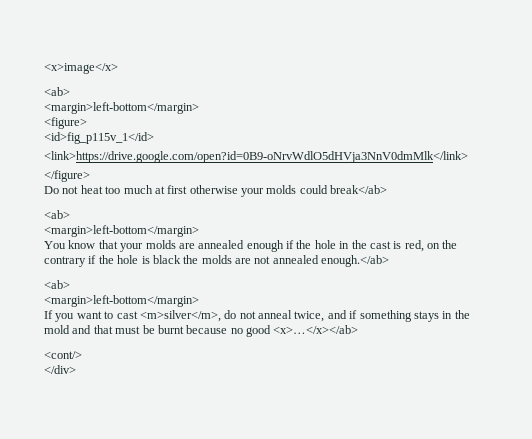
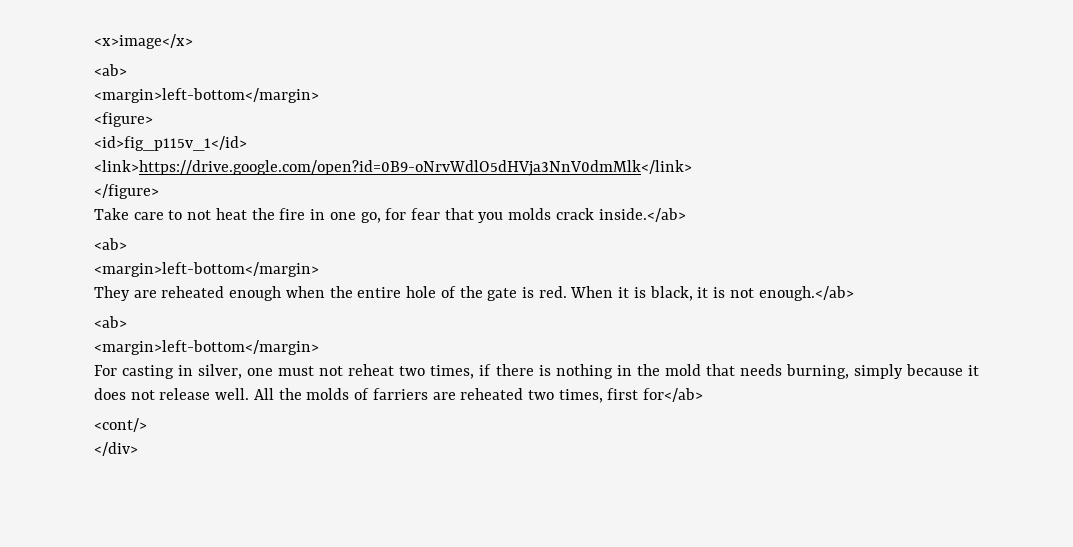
[44,185,388,197] [44,210,70,219] [44,225,199,237] [44,240,458,252] [44,255,390,267] [44,280,70,289] [44,295,199,307] [44,310,470,322] [44,325,359,337] Do not heat too much at first otherwise your molds could break</ab> // <ab> // <margin>left-bottom</margin> // You know that your molds are annealed enough if the hole in the cast is red, on the contrary if the hole is black the molds are not annealed enough.</ab> // <ab> // <margin>left-bottom</margin> // If you want to cast <m>silver</m>, do not anneal twice, and if something stays in the mold and that must be burnt because no good <x>…</x></ab> -> [94,208,686,223] [94,238,127,250] [94,262,319,277] [94,286,854,301] [94,316,127,328] [94,340,319,355] [94,364,979,379] [94,388,704,403] Take care to not heat the fire in one go, for fear that you molds crack inside.</ab> // <ab> // <margin>left-bottom</margin> // They are reheated enough when the entire hole of the gate is red. When it is black, it is not enough.</ab> // <ab> // <margin>left-bottom</margin> // For casting in silver, one must not reheat two times, if there is nothing in the mold that needs burning, simply because it does not release well. All the molds of farriers are reheated two times, first for</ab>

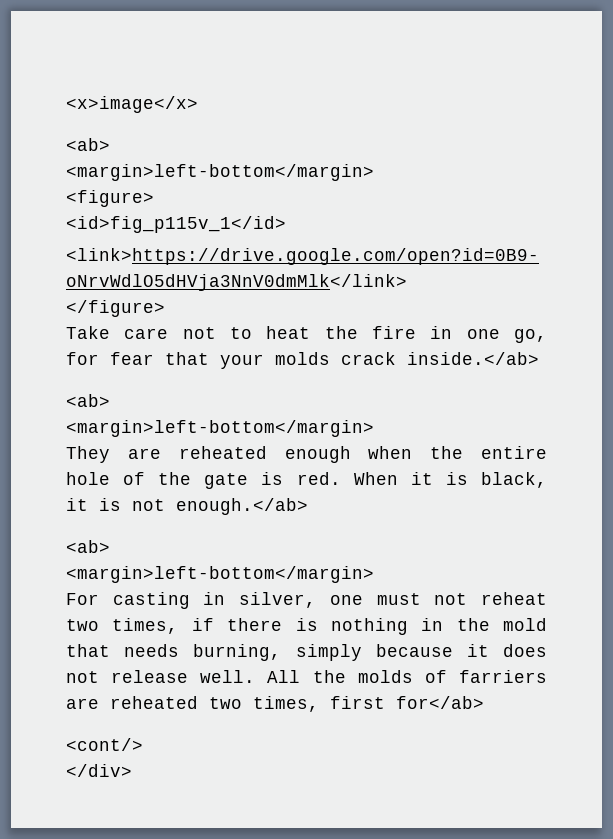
[168,210,212,220] to not -> [182,327,253,339] not to
[478,212,504,223] you -> [220,354,264,369] your

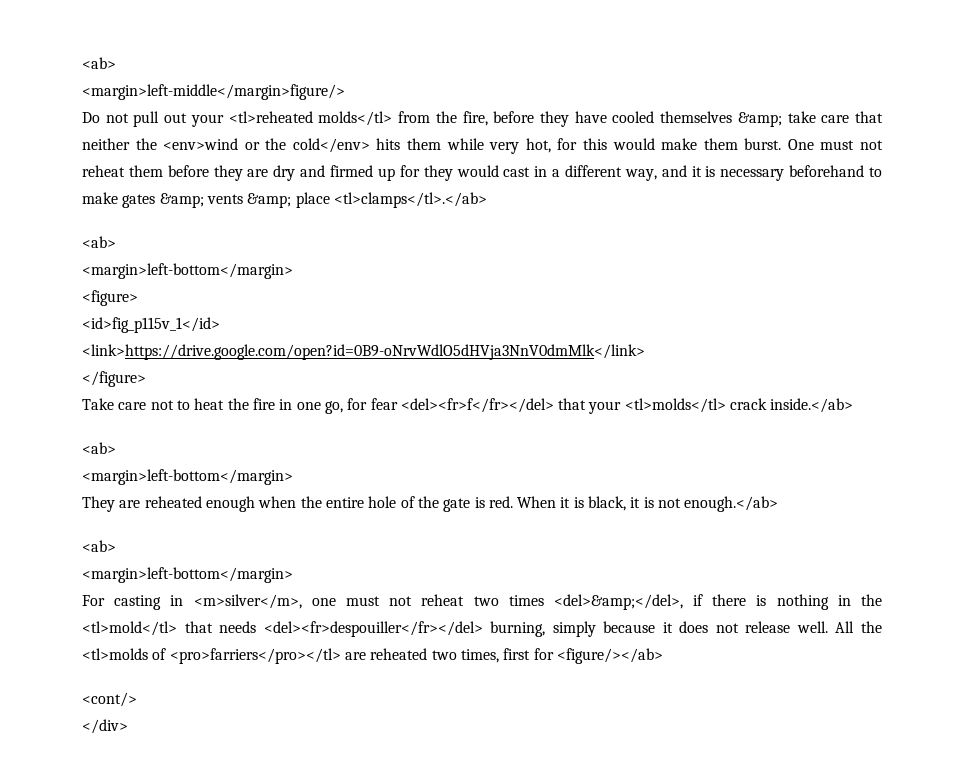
[66,96,198,113] <x>image</x> -> [82,57,116,69] [82,84,345,100] [82,111,883,127] [82,138,883,154] [82,165,883,181] [82,192,487,208] <ab> // <margin>left-middle</margin>figure/> // Do not pull out your <tl>reheated molds</tl> from the fire, before they have cooled themselves &amp; take care that neither the <env>wind or the cold</env> hits them while very hot, for this would make them burst. One must not reheat them before they are dry and firmed up for they would cast in a different way, and it is necessary beforehand to make gates &amp; vents &amp; place <tl>clamps</tl>.</ab>
(154, 358) none -> [400,398,554,413] <del><fr>f</fr></del>
[275,352,330,365] molds -> [624,398,726,413] <tl>molds</tl>
[239,592,317,608] silver, -> [193,594,302,609] <m>silver</m>,
[112,618,179,634] times, -> [508,594,683,610] times <del>&amp;</del>,
[503,618,547,631] mold -> [82,621,177,636] <tl>mold</tl>
(180, 650) none -> [263,621,483,637] <del><fr>despouiller</fr></del>
[357,670,547,683] molds of farriers -> [82,648,341,664] <tl>molds of <pro>farriers</pro></tl>
[396,696,484,709] for</ab> -> [533,648,663,664] for <figure/></ab>

